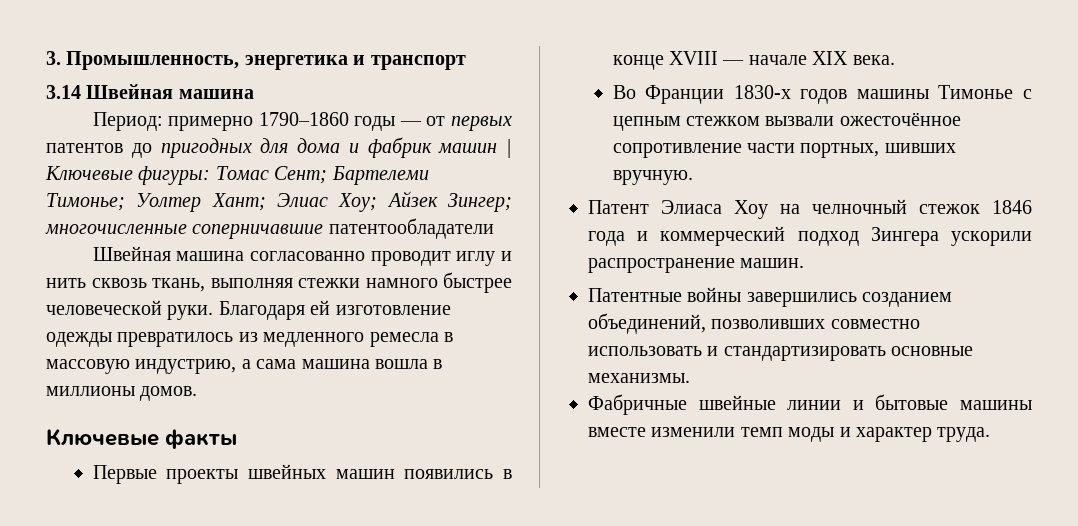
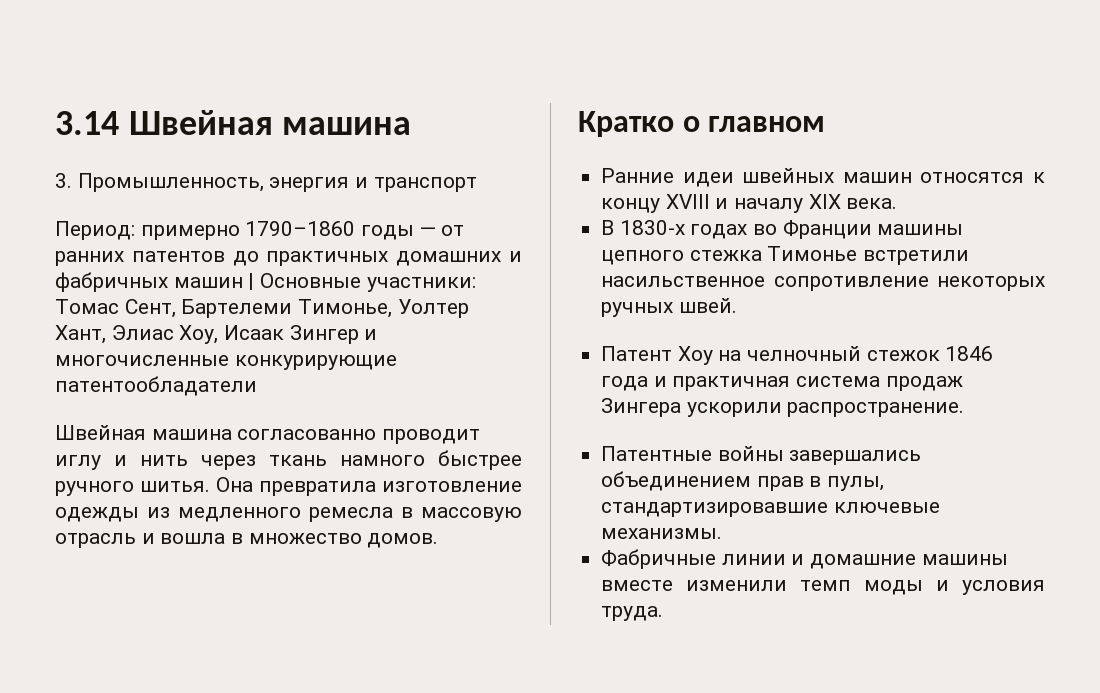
[46,51,466,70] [46,84,254,99] 3. Промышленность, энергетика и транспорт // 3.14 Швейная машина -> [55,110,412,135] [55,173,477,192] 3.14 Швейная машина // 3. Промышленность, энергия и транспорт
[450,116,512,131] первых -> [55,251,124,266] ранних
[160,137,512,158] [45,166,429,185] [46,191,512,212] [45,224,324,239] пригодных для дома и фабрик машин | Ключевые фигуры: Томас Сент; Бартелеми Тимонье; Уолтер Хант; Элиас Хоу; Айзек Зингер; многочисленные соперничавшие -> [266,251,522,266] [55,272,476,292] [55,299,469,318] [55,325,378,344] [55,355,397,370] практичных домашних и фабричных машин | Основные участники: Томас Сент, Бартелеми Тимонье, Уолтер Хант, Элиас Хоу, Исаак Зингер и многочисленные конкурирующие
[91,272,512,293] [46,300,331,320] сквозь ткань, выполняя стежки намного быстрее человеческой руки. Благодаря ей -> [201,450,522,470] [55,477,376,496] через ткань намного быстрее ручного шитья. Она превратила
[117,332,234,347] превратилось -> (139, 514) none
[135,359,370,374] индустрию, а сама машина -> [55,533,155,548] отрасль и
[46,386,135,396] миллионы -> [248,533,362,544] множество
[46,428,237,449] [92,464,513,484] [612,51,895,70] [612,85,1032,104] [612,112,961,131] [612,143,956,158] [612,170,693,185] Ключевые факты // Первые проекты швейных машин появились в конце XVIII — начале XIX века. // Во Франции 1830-х годов машины Тимонье с цепным стежком вызвали ожесточённое сопротивление части портных, шивших вручную. -> [578,111,826,137] [601,168,1045,187] [601,194,898,213] [601,220,964,239] [601,246,970,265] [601,276,1045,291] [601,298,737,317] Кратко о главном // Ранние идеи швейных машин относятся к концу XVIII и началу XIX века. // В 1830-х годах во Франции машины цепного стежка Тимонье встретили насильственное сопротивление некоторых ручных швей.
[661,200,722,214] Элиаса -> (673, 353) none
[660,226,1032,246] [588,258,805,273] [588,287,953,307] [588,313,920,334] [588,346,974,361] коммерческий подход Зингера ускорили распространение машин. // Патентные войны завершились созданием объединений, позволивших совместно использовать и стандартизировать основные -> [672,376,963,391] [601,398,965,417] [601,446,922,465] [601,471,885,491] [601,502,940,517] практичная система продаж Зингера ускорили распространение. // Патентные войны завершались объединением прав в пулы, стандартизировавшие ключевые
[698,395,776,410] швейные -> (717, 559) none
[875,394,949,410] бытовые -> [810,554,917,569] домашние
[856,427,932,442] характер -> [962,580,1045,595] условия

